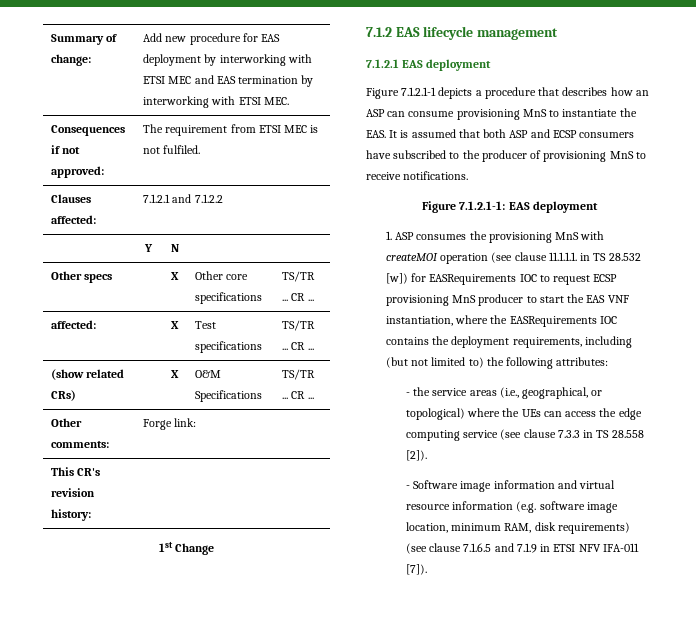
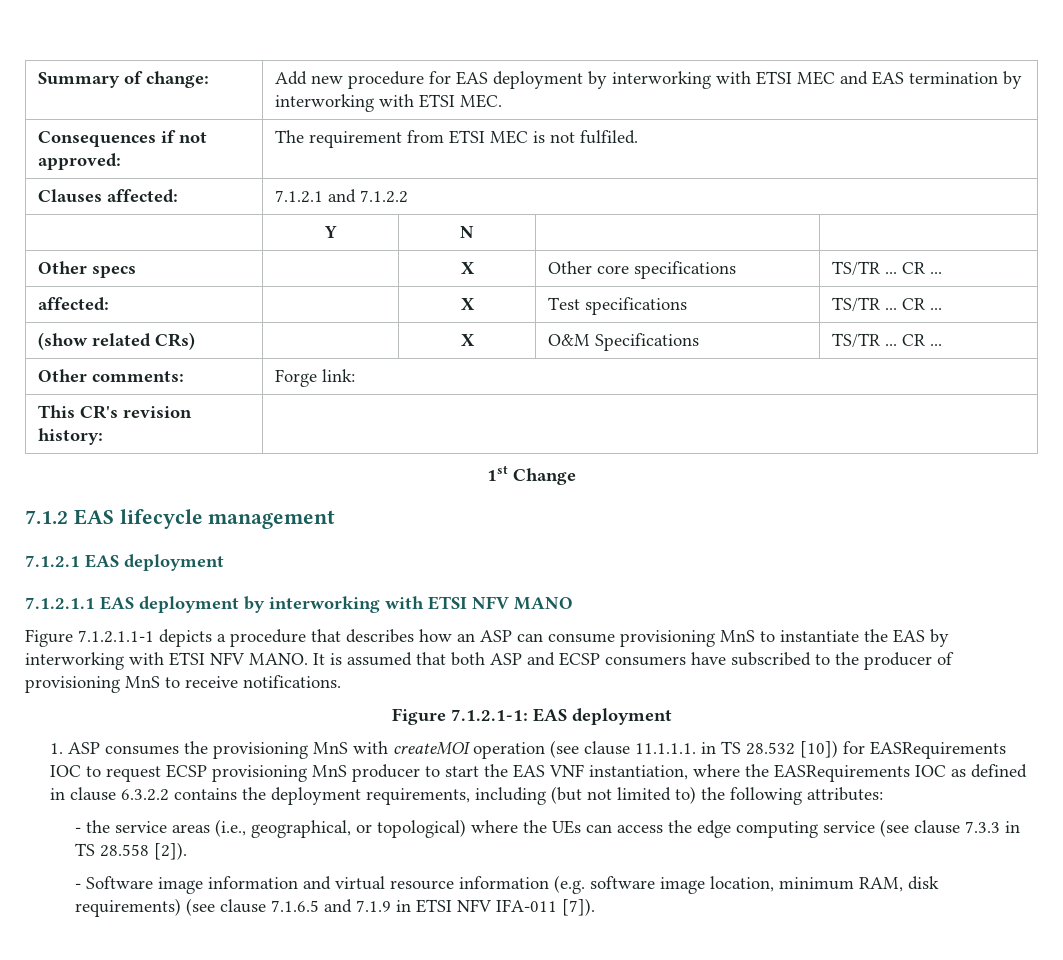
[366,87,437,99] // Figure 7.1.2.1-1 -> [25,596,573,613] [25,629,154,647] // 7.1.2.1.1 EAS deployment by interworking with ETSI NFV MANO // Figure 7.1.2.1.1-1
[366,130,386,138] EAS. -> [893,629,949,647] [25,652,308,670] EAS by interworking with ETSI NFV MANO.
[385,273,408,284] [w]) -> [800,740,839,758] [10])
(617, 320) none -> [951,764,1028,778] [50,787,170,801] as defined in clause 6.3.2.2

